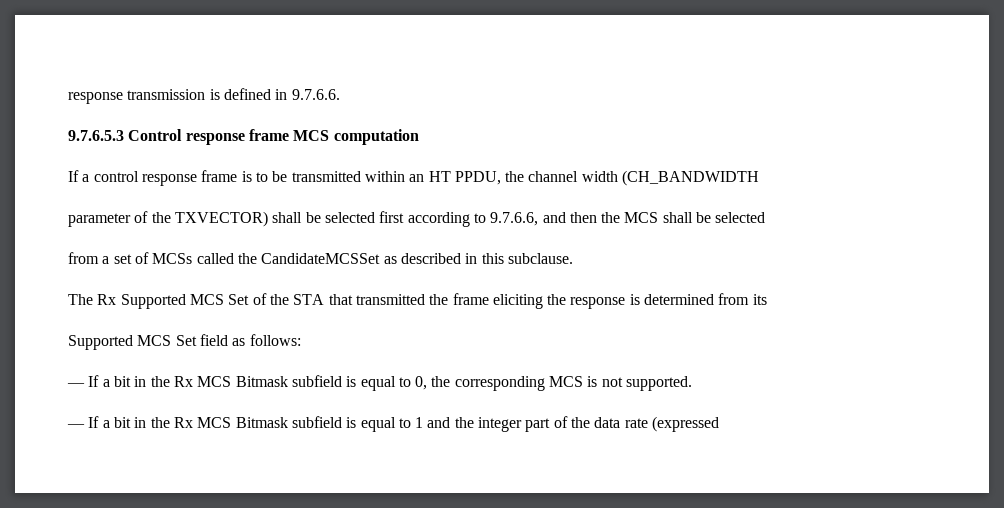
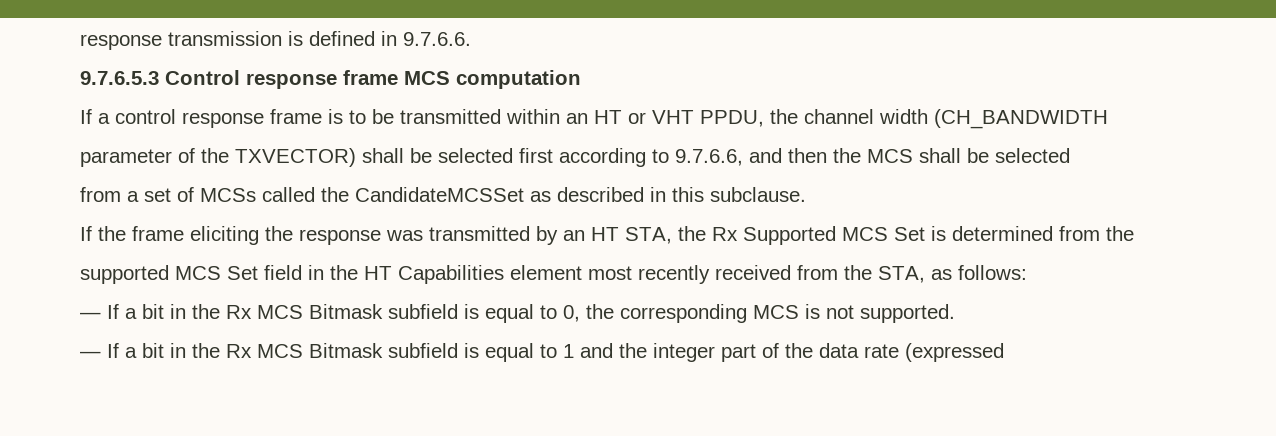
(451, 176) none -> [628,110,694,124] or VHT
[68,293,425,309] The Rx Supported MCS Set of the STA that transmitted -> [80,226,92,241] If
(626, 303) none -> [386,226,925,245] was transmitted by an HT STA, the Rx Supported MCS Set
[752,294,767,305] [68,335,133,350] its // Supported -> [1106,226,1134,241] [80,265,169,284] the // supported
(228, 340) none -> [308,265,925,284] in the HT Capabilities element most recently received from the STA,

